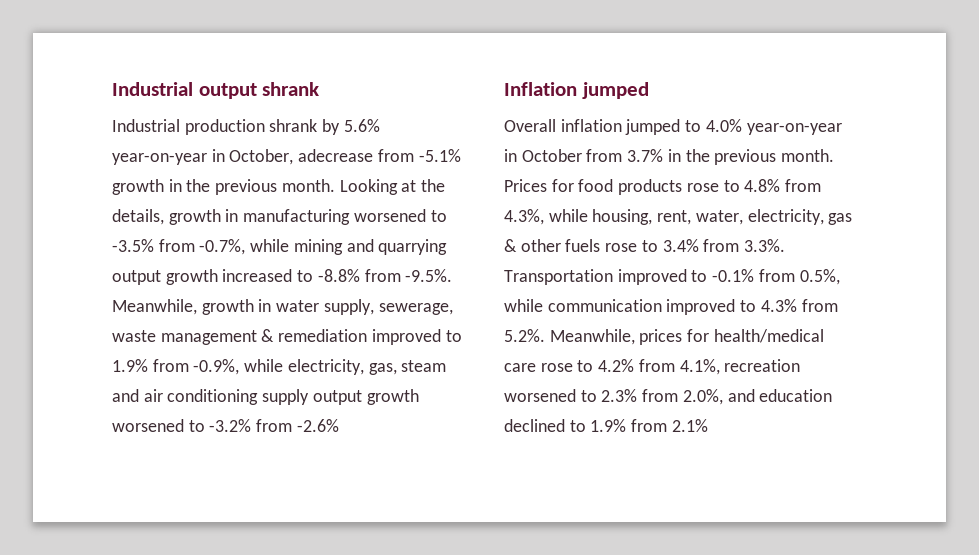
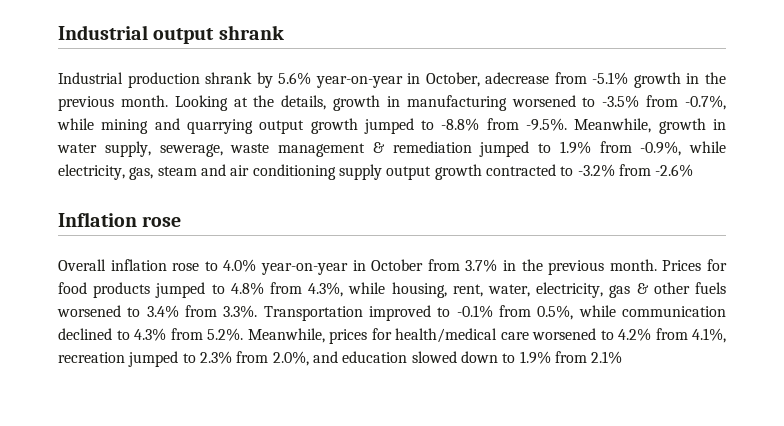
[222,269,293,282] increased -> [363,118,414,134] jumped
[371,329,441,345] improved -> [479,141,530,157] jumped
[112,419,184,432] worsened -> [485,164,556,176] contracted
[581,82,649,99] jumped -> [142,216,182,227] rose
[625,119,681,135] jumped -> [172,263,200,271] rose
[686,183,719,192] rose -> [155,282,206,298] jumped
[605,243,638,252] rose -> [57,305,121,317] worsened
[666,299,736,315] improved -> [58,328,112,340] declined
[540,363,573,372] rose -> [532,328,596,340] worsened
[504,389,576,402] worsened -> [128,351,179,367] jumped
[504,419,565,432] declined -> [411,351,498,363] slowed down

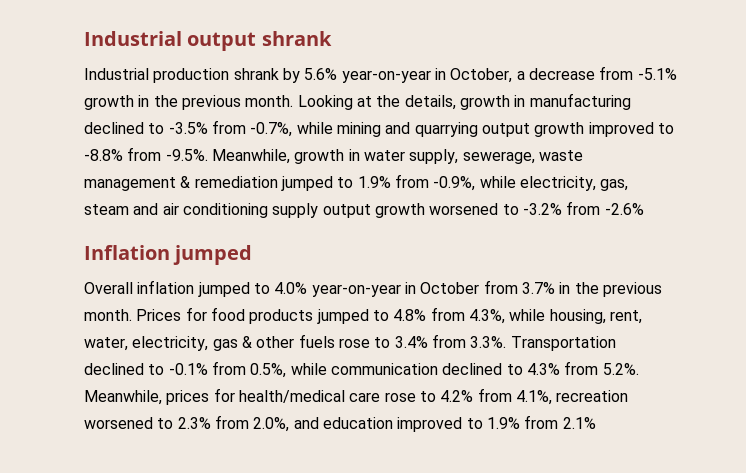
[485,72,550,84] adecrease -> [516,68,595,80] a decrease
[511,95,576,107] worsened -> [84,122,144,134] declined
[363,118,414,134] jumped -> [588,122,654,137] improved
[485,164,556,176] contracted -> [429,203,499,215] worsened
[142,216,182,227] rose -> [173,245,253,265] jumped
[172,263,200,271] rose -> [197,282,250,297] jumped
[57,305,121,317] worsened -> [338,338,370,348] rose
[369,305,431,321] improved -> [84,363,144,375] declined
[532,328,596,340] worsened -> [384,392,416,402] rose
[128,351,179,367] jumped -> [84,417,153,429] worsened
[411,351,498,363] slowed down -> [397,417,463,432] improved

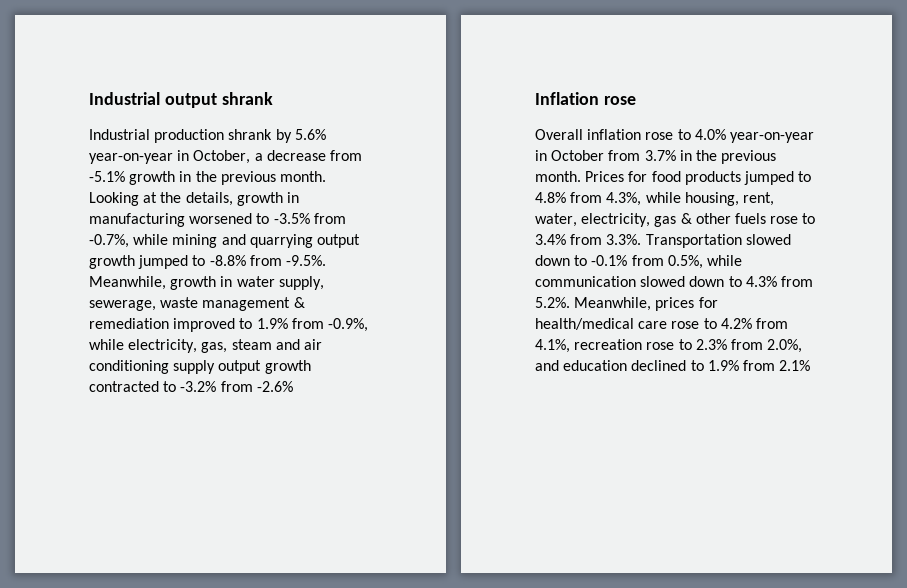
[84,122,144,134] declined -> [189,213,253,224] worsened
[588,122,654,137] improved -> [138,255,189,269] jumped
[280,176,333,191] jumped -> [173,318,236,332] improved
[429,203,499,215] worsened -> [89,381,159,392] contracted
[173,245,253,265] jumped -> [603,96,636,105] rose
[197,282,250,297] jumped -> [645,132,674,140] rose
[84,363,144,375] declined -> [745,234,791,245] [535,255,570,266] slowed down
[442,363,503,375] declined -> [640,276,725,287] slowed down
[84,417,153,429] worsened -> [646,342,675,350] rose
[397,417,463,432] improved -> [631,360,687,371] declined

